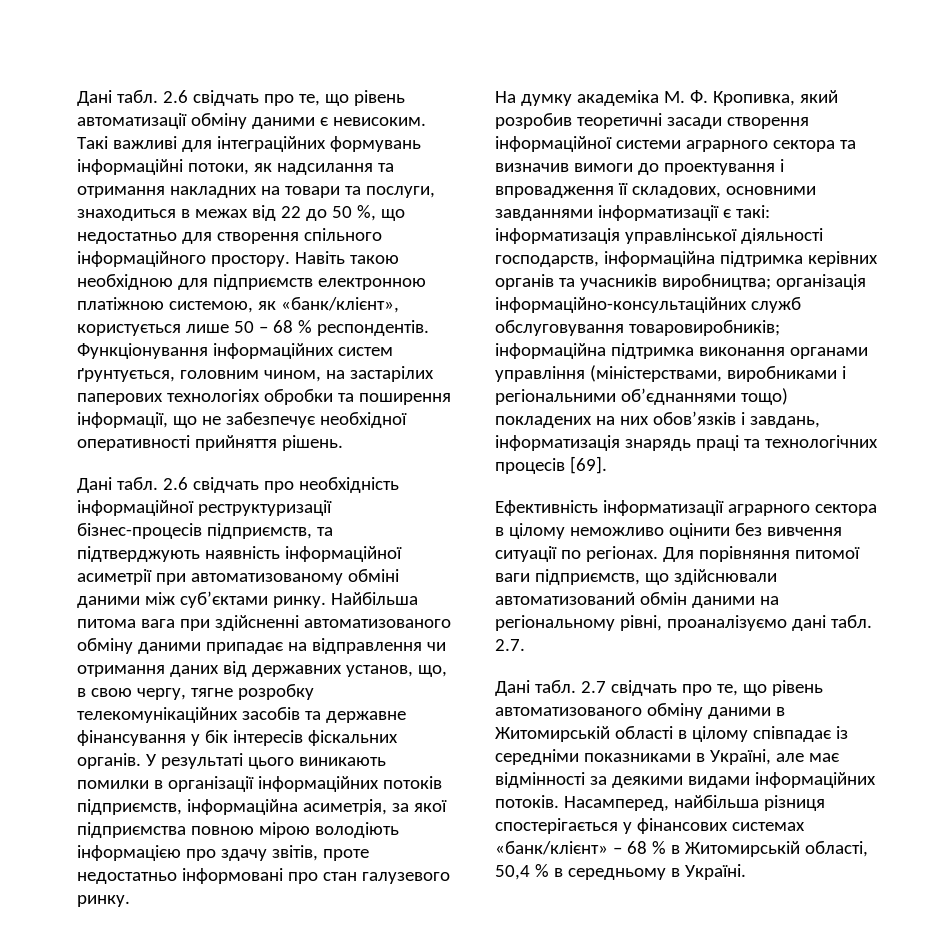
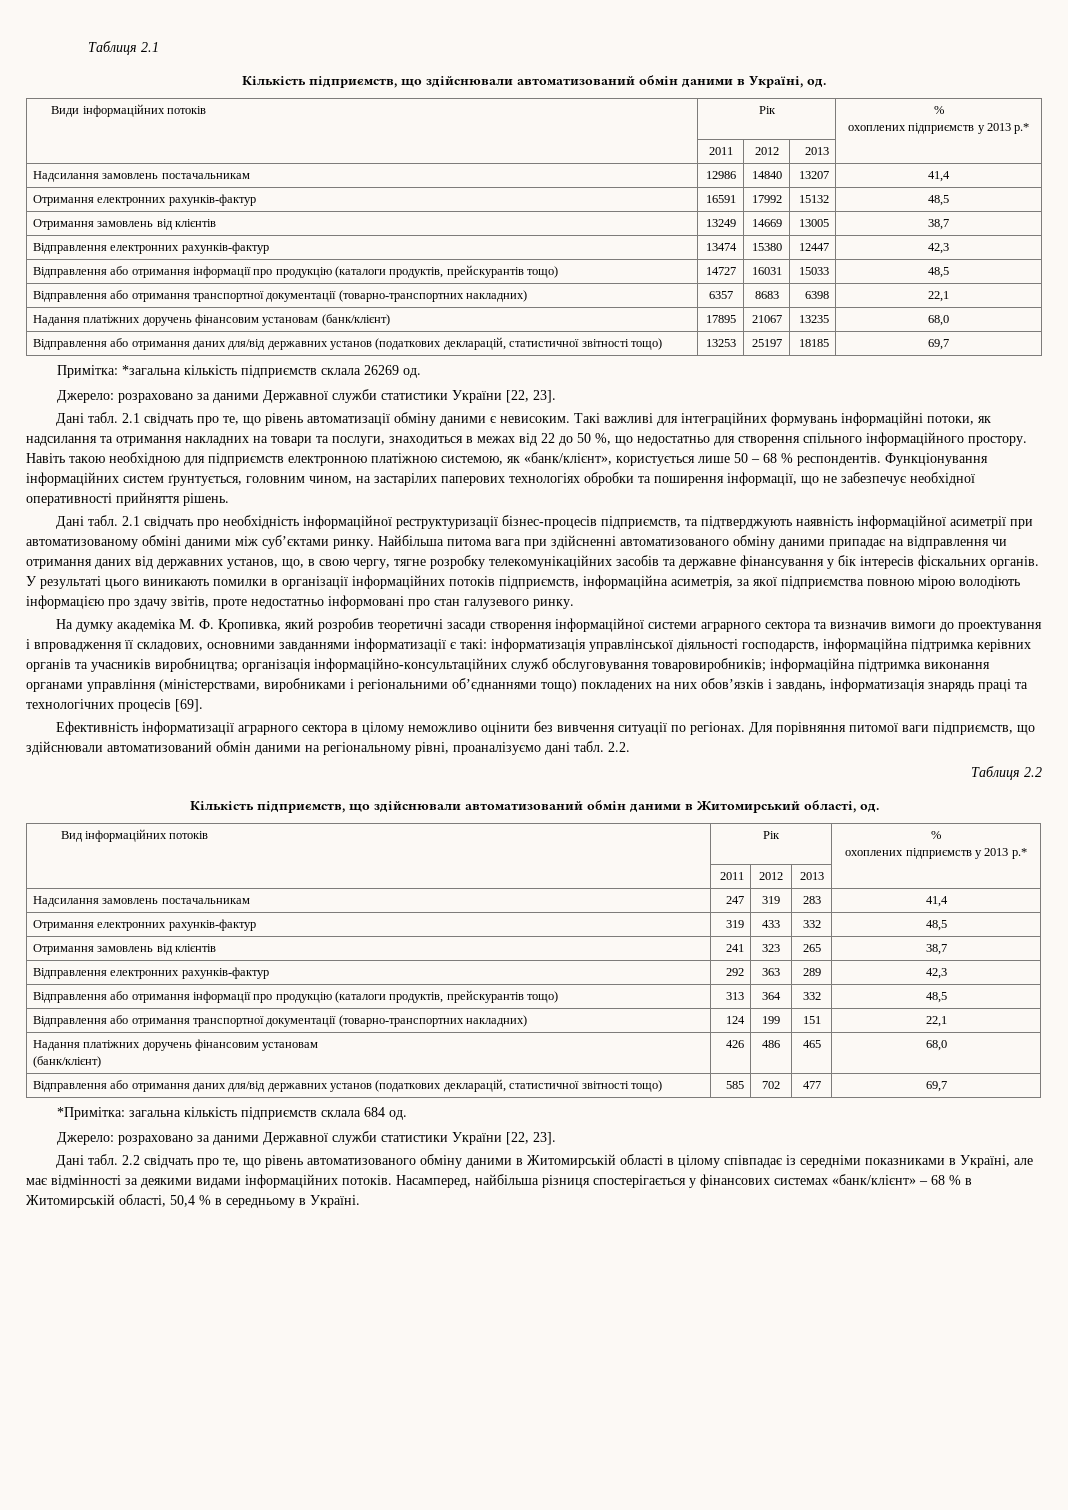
[77,90,188,106] Дані табл. 2.6 -> [87,41,159,55] [242,75,826,88] [51,104,207,117] [758,106,776,114] [933,106,944,114] [847,123,1030,134] [708,147,733,155] [754,147,779,155] [805,147,830,155] [32,171,250,182] [705,171,736,179] [751,171,782,179] [799,171,830,179] [928,171,950,182] [32,194,256,206] [705,195,736,203] [751,195,782,203] [799,195,830,203] [928,195,949,206] [32,219,216,230] [705,219,736,227] [751,219,782,227] [799,219,830,227] [928,219,949,230] [32,242,269,254] [705,243,737,251] [751,243,782,251] [799,243,830,251] [928,243,949,254] [32,265,559,278] [705,267,736,275] [751,267,782,275] [799,267,830,275] [928,267,949,278] [32,290,528,302] [708,291,733,299] [754,291,779,299] [805,291,830,299] [928,291,949,302] [32,314,390,326] [705,315,736,323] [751,315,782,323] [799,315,830,323] [928,315,949,326] [32,337,662,350] [705,339,736,347] [751,339,782,347] [799,339,830,347] [928,339,949,350] [56,365,421,378] [56,389,556,403] [56,412,141,426] Таблиця 2.1 // Кількість підприємств, що здійснювали автоматизований обмін даними в Україні, од. // Види інформаційних потоків | Рік | % // охоплених підприємств у 2013 р.* // | 2011 | 2012 | 2013 | // Надсилання замовлень постачальникам | 12986 | 14840 | 13207 | 41,4 // Отримання електронних рахунків-фактур | 16591 | 17992 | 15132 | 48,5 // Отримання замовлень від клієнтів | 13249 | 14669 | 13005 | 38,7 // Відправлення електронних рахунків-фактур | 13474 | 15380 | 12447 | 42,3 // Відправлення або отримання інформації про продукцію (каталоги продуктів, прейскурантів тощо) | 14727 | 16031 | 15033 | 48,5 // Відправлення або отримання транспортної документації (товарно-транспортних накладних) | 6357 | 8683 | 6398 | 22,1 // Надання платіжних доручень фінансовим установам (банк/клієнт) | 17895 | 21067 | 13235 | 68,0 // Відправлення або отримання даних для/від державних установ (податкових декларацій, статистичної звітності тощо) | 13253 | 25197 | 18185 | 69,7 // Примітка: *загальна кількість підприємств склала 26269 од. // Джерело: розраховано за даними Державної служби статистики України [22, 23]. // Дані табл. 2.1
[162,477,188,490] 2.6 -> [122,516,141,526] 2.1
[495,639,525,651] [495,680,606,696] 2.7. // Дані табл. 2.7 -> [608,742,630,752] [971,766,1042,780] [189,800,879,813] [60,829,209,842] [763,831,780,839] [931,831,941,839] [845,848,1027,859] [720,872,745,880] [759,872,783,880] [799,872,824,880] [32,896,250,907] [726,896,745,904] [762,896,780,904] [802,896,821,904] [925,896,948,907] [32,919,256,931] [726,920,745,928] [762,920,780,928] [802,920,821,928] [925,920,947,931] [32,944,216,955] [726,944,745,952] [762,944,780,952] [802,944,821,952] [925,944,947,955] [32,967,269,979] [726,968,745,976] [762,968,780,976] [802,968,821,976] [925,968,947,979] [32,990,559,1003] [726,992,745,1000] [762,992,781,1000] [802,992,821,1000] [925,992,947,1003] [32,1015,528,1027] [726,1016,746,1024] [762,1016,780,1024] [802,1016,821,1024] [925,1016,947,1027] [32,1039,319,1051] [32,1056,101,1068] [726,1040,745,1048] [762,1040,780,1048] [802,1040,821,1048] [925,1040,947,1051] [32,1079,662,1092] [726,1081,745,1089] [762,1081,780,1089] [802,1081,821,1089] [925,1081,947,1092] [56,1107,407,1120] [56,1131,556,1145] [56,1154,141,1168] 2.2. // Таблиця 2.2 // Кількість підприємств, що здійснювали автоматизований обмін даними в Житомирський області, од. // Вид інформаційних потоків | Рік | % // охоплених підприємств у 2013 р.* // | 2011 | 2012 | 2013 | // Надсилання замовлень постачальникам | 247 | 319 | 283 | 41,4 // Отримання електронних рахунків-фактур | 319 | 433 | 332 | 48,5 // Отримання замовлень від клієнтів | 241 | 323 | 265 | 38,7 // Відправлення електронних рахунків-фактур | 292 | 363 | 289 | 42,3 // Відправлення або отримання інформації про продукцію (каталоги продуктів, прейскурантів тощо) | 313 | 364 | 332 | 48,5 // Відправлення або отримання транспортної документації (товарно-транспортних накладних) | 124 | 199 | 151 | 22,1 // Надання платіжних доручень фінансовим установам // (банк/клієнт) | 426 | 486 | 465 | 68,0 // Відправлення або отримання даних для/від державних установ (податкових декларацій, статистичної звітності тощо) | 585 | 702 | 477 | 69,7 // *Примітка: загальна кількість підприємств склала 684 од. // Джерело: розраховано за даними Державної служби статистики України [22, 23]. // Дані табл. 2.2

